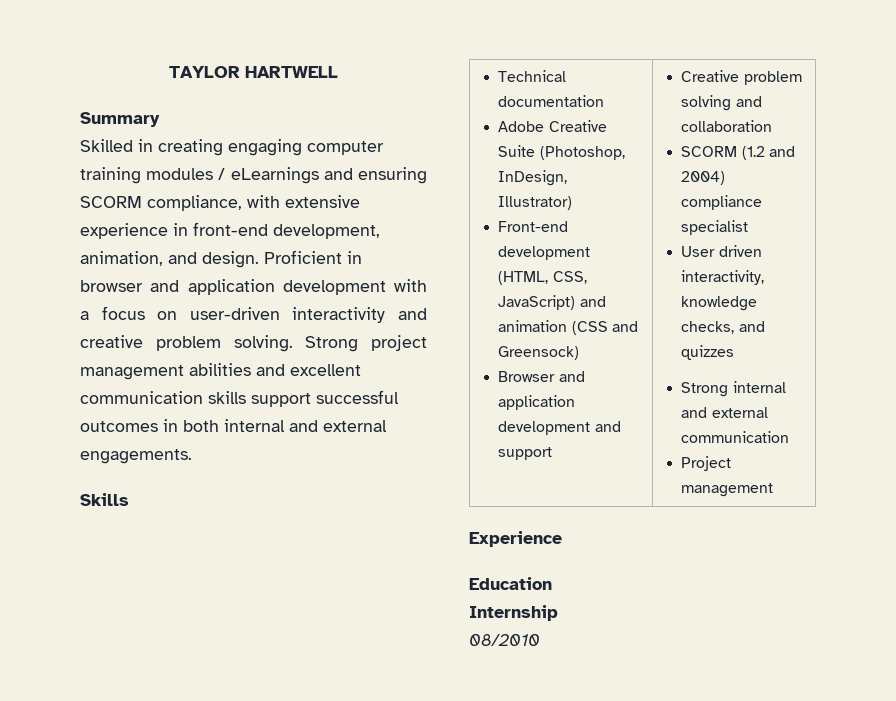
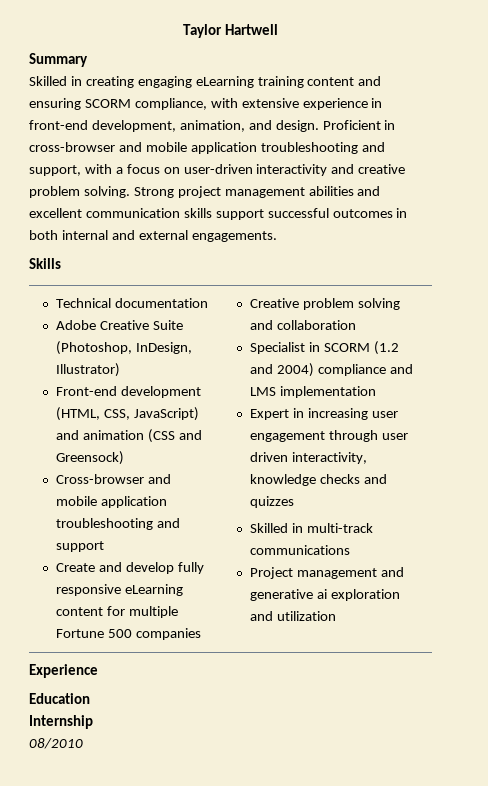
[169,66,338,78] TAYLOR HARTWELL -> [183,24,278,38] Taylor Hartwell
[307,141,384,155] [80,167,319,184] computer training modules / eLearnings -> [195,76,355,88] eLearning training content
[80,279,386,295] browser and application development -> [29,142,385,154] [29,165,81,176] cross-browser and mobile application troubleshooting and support,
[498,371,585,382] [498,395,576,410] [498,421,621,435] [498,447,553,460] Browser and application development and support -> [55,474,171,484] [55,496,167,508] [55,518,180,530] [55,541,104,552] [55,562,204,574] [55,584,183,596] [55,606,178,618] [55,628,201,640] Cross-browser and mobile application troubleshooting and support // Create and develop fully responsive eLearning content for multiple Fortune 500 companies
(773, 126) none -> [249,342,320,354] Specialist in
[681,220,749,235] [681,246,716,257] specialist // User -> [389,364,413,374] [249,386,376,398] [249,408,398,420] [249,430,408,442] and LMS implementation // Expert in increasing user engagement through user
[681,321,735,334] checks, -> [319,474,360,484] checks
[681,381,786,397] [681,407,768,418] [681,431,790,443] [681,456,732,471] [681,483,774,497] Strong internal and external communication // Project management -> [249,523,373,533] [249,545,350,555] [249,567,404,579] [249,589,400,601] [249,611,336,621] Skilled in multi-track communications // Project management and generative ai exploration and utilization

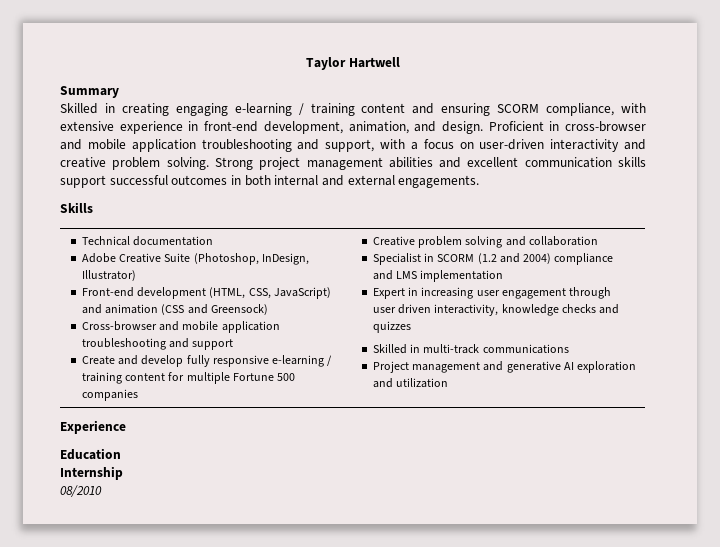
[195,76,254,88] eLearning -> [234,103,304,116] e-learning /
[124,584,183,596] eLearning -> [272,355,333,367] [81,372,122,384] e-learning / training
[316,589,327,599] ai -> [563,362,574,370] AI

